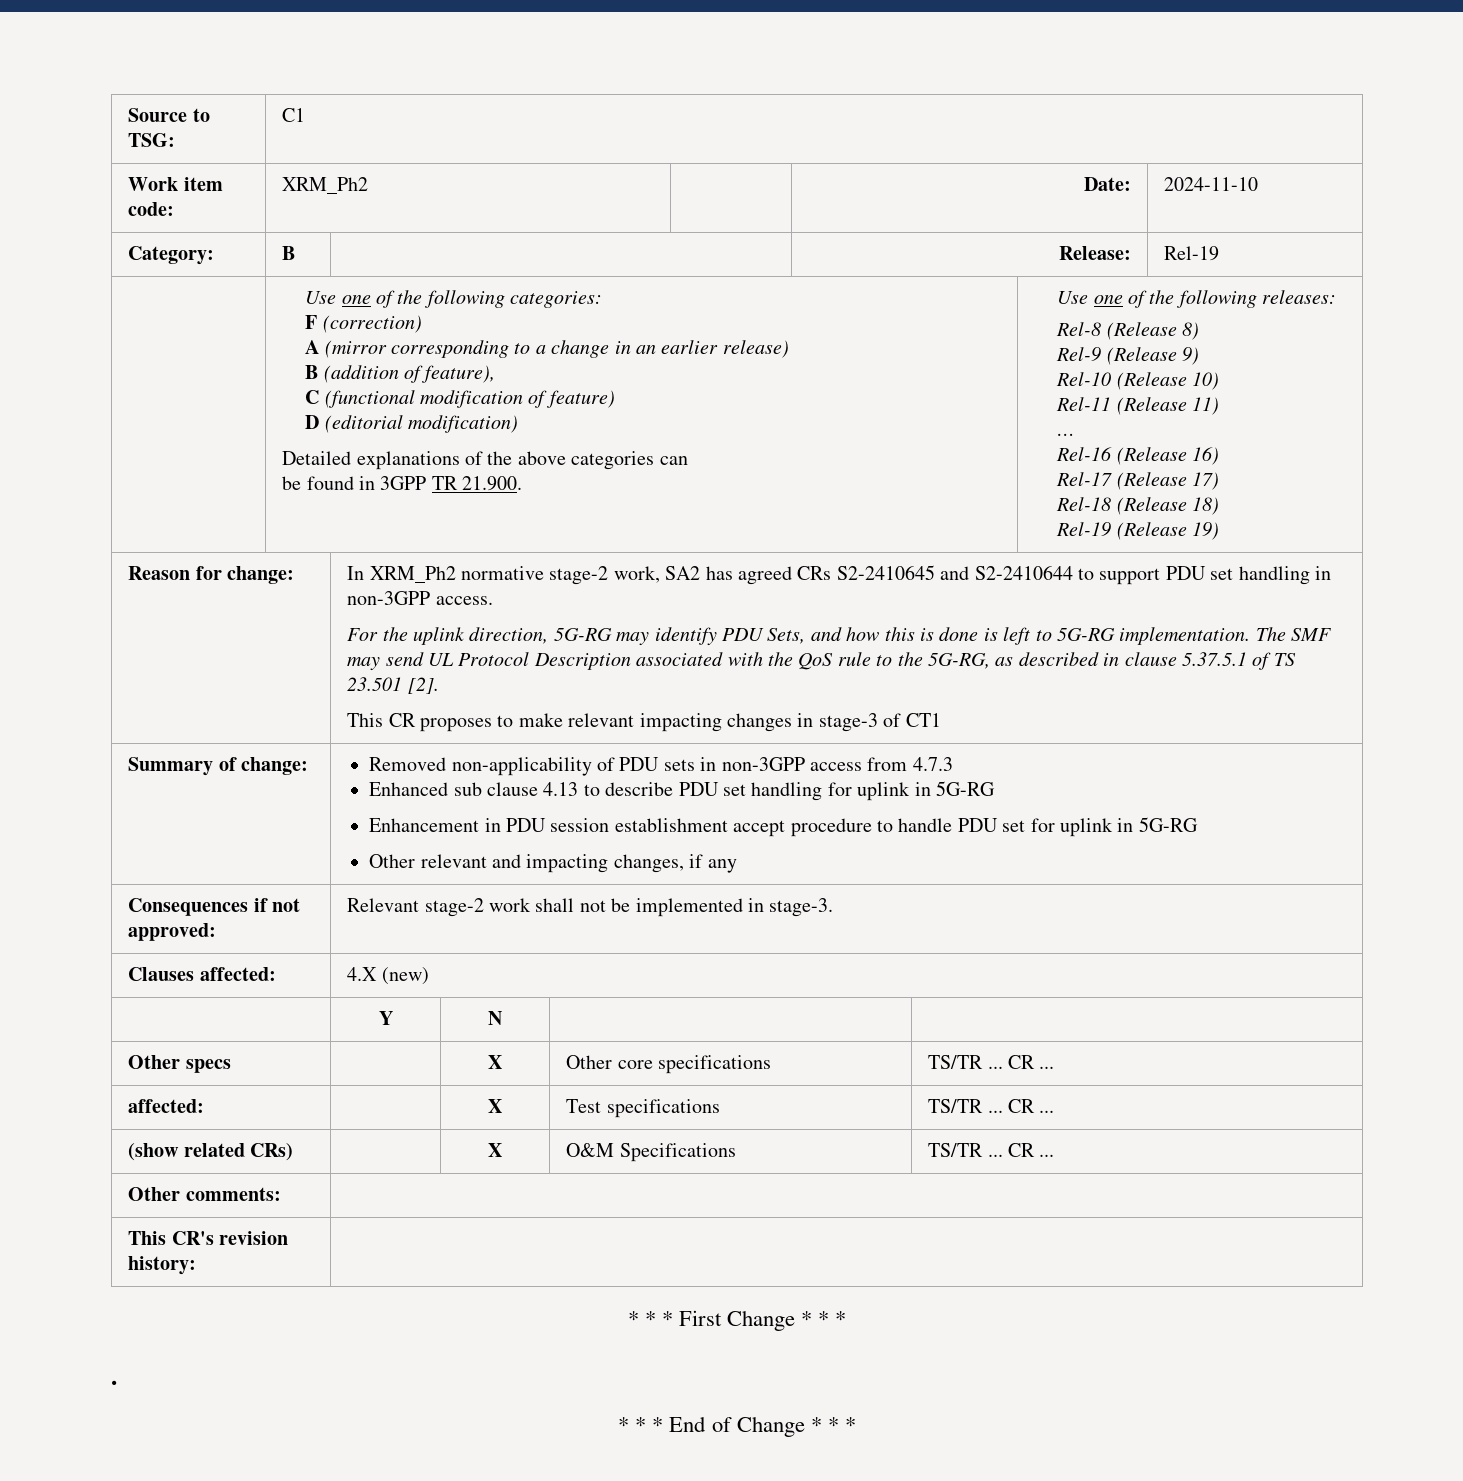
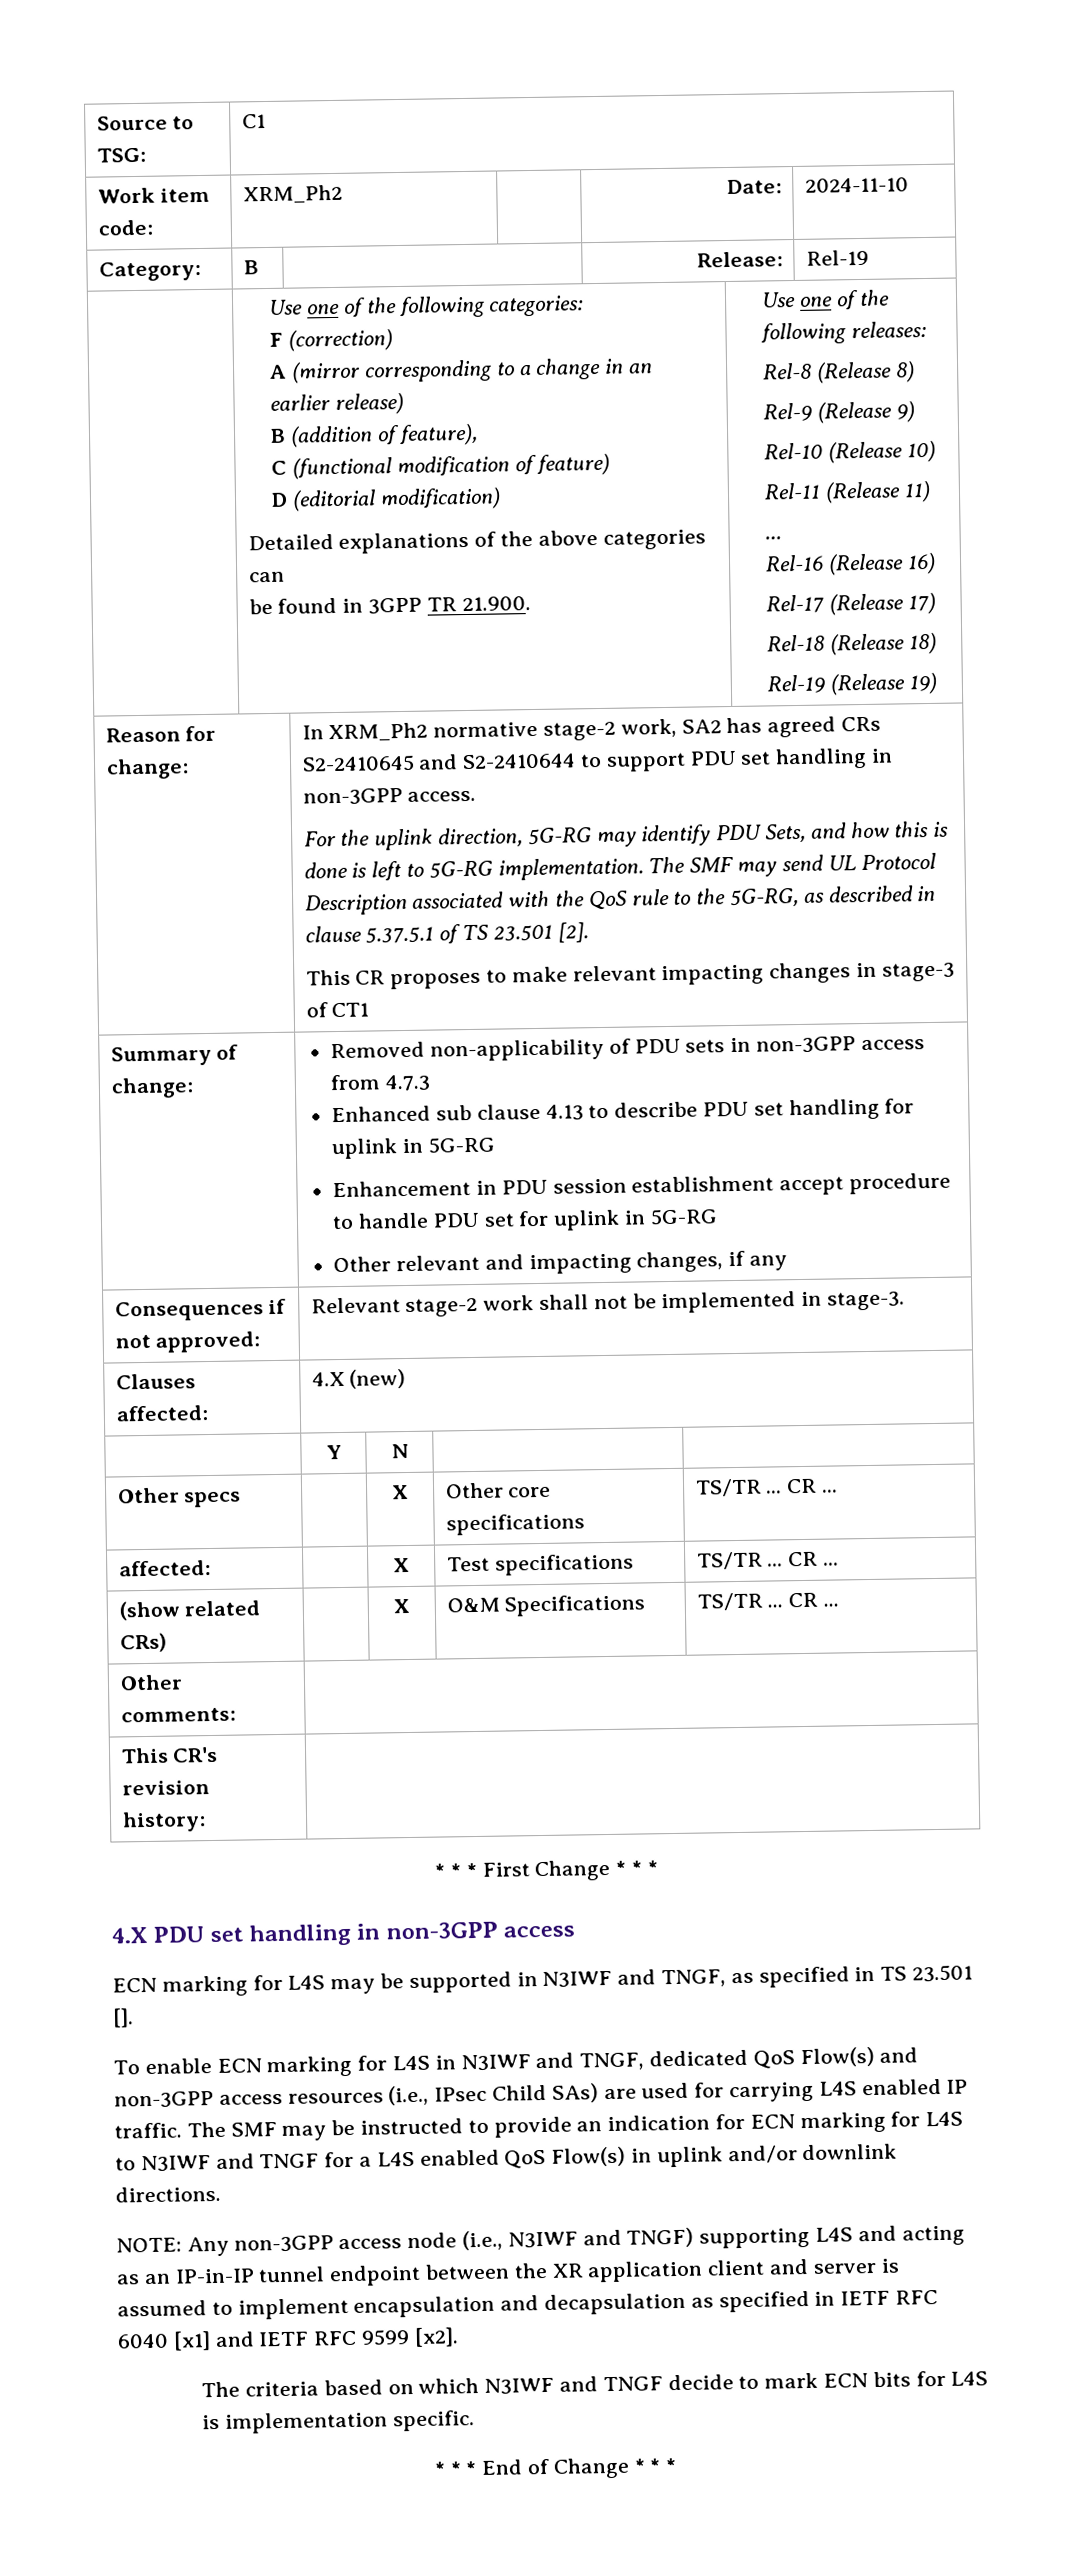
[111,1380,117,1385] . -> [111,1921,576,1947] [112,1964,974,1997] [112,2008,134,2028] [113,2046,919,2078] [114,2078,969,2109] [114,2111,964,2141] [115,2143,898,2173] [115,2185,221,2203] [116,2225,965,2257] [116,2258,900,2287] [117,2290,939,2320] [117,2327,459,2351] [201,2370,989,2398] [202,2410,475,2434] 4.X PDU set handling in non-3GPP access // ECN marking for L4S may be supported in N3IWF and TNGF, as specified in TS 23.501 []. // To enable ECN marking for L4S in N3IWF and TNGF, dedicated QoS Flow(s) and non-3GPP access resources (i.e., IPsec Child SAs) are used for carrying L4S enabled IP traffic. The SMF may be instructed to provide an indication for ECN marking for L4S to N3IWF and TNGF for a L4S enabled QoS Flow(s) in uplink and/or downlink directions. // NOTE: Any non-3GPP access node (i.e., N3IWF and TNGF) supporting L4S and acting as an IP-in-IP tunnel endpoint between the XR application client and server is assumed to implement encapsulation and decapsulation as specified in IETF RFC 6040 [x1] and IETF RFC 9599 [x2]. // The criteria based on which N3IWF and TNGF decide to mark ECN bits for L4S is implementation specific.

